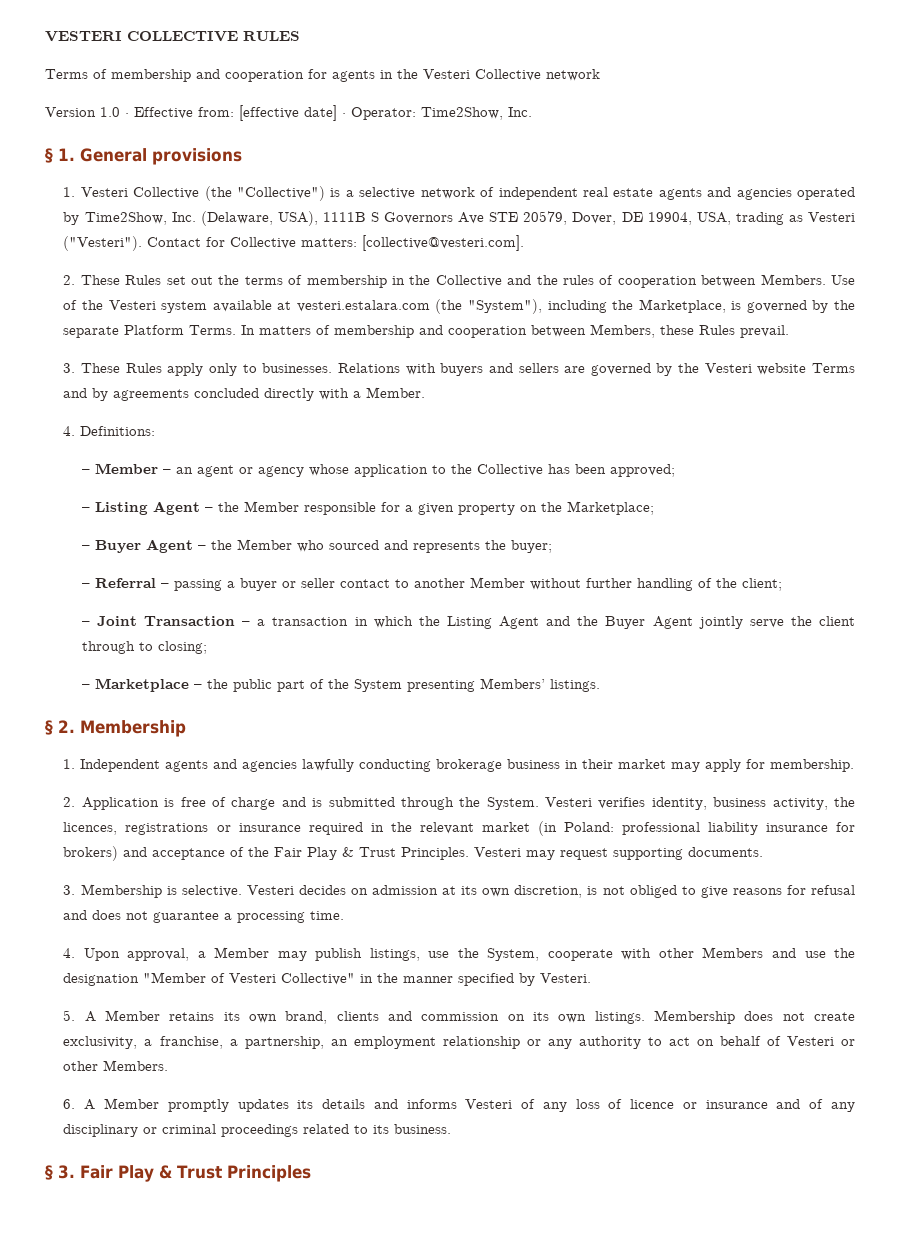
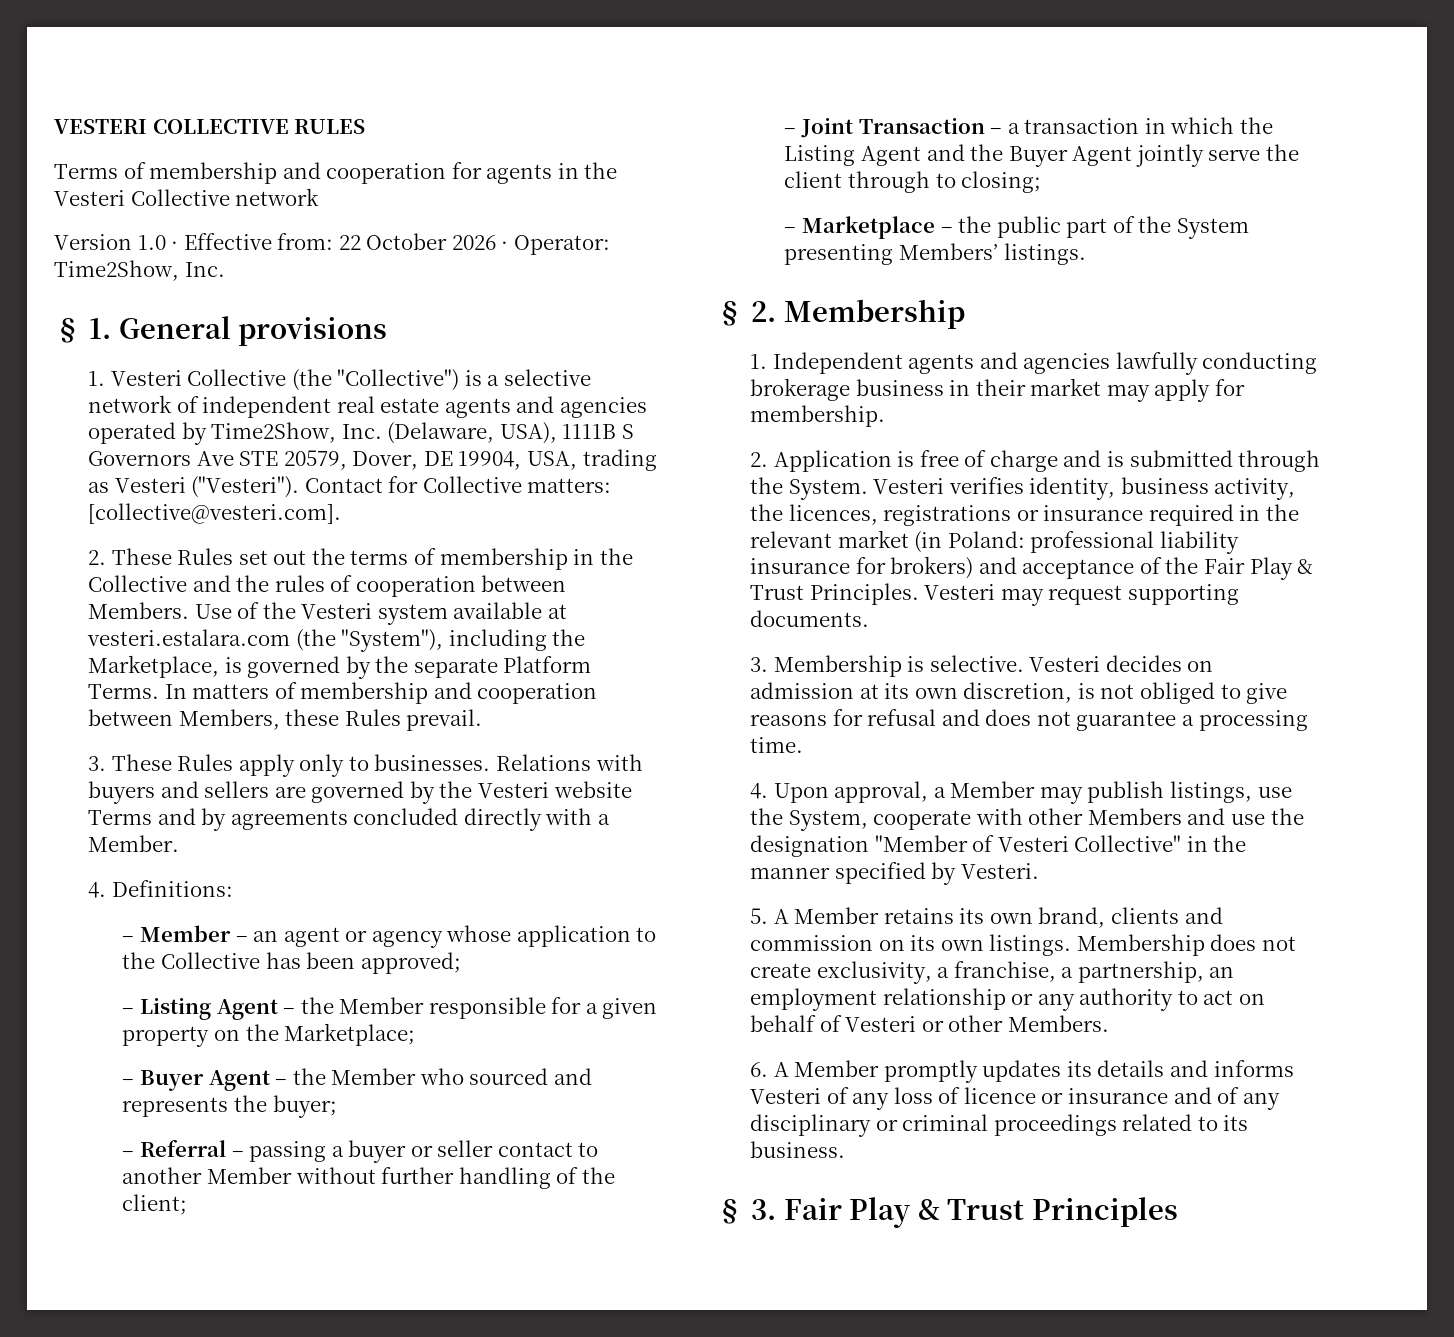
[239,105,337,121] [effective date] -> [338,233,496,250] 22 October 2026

